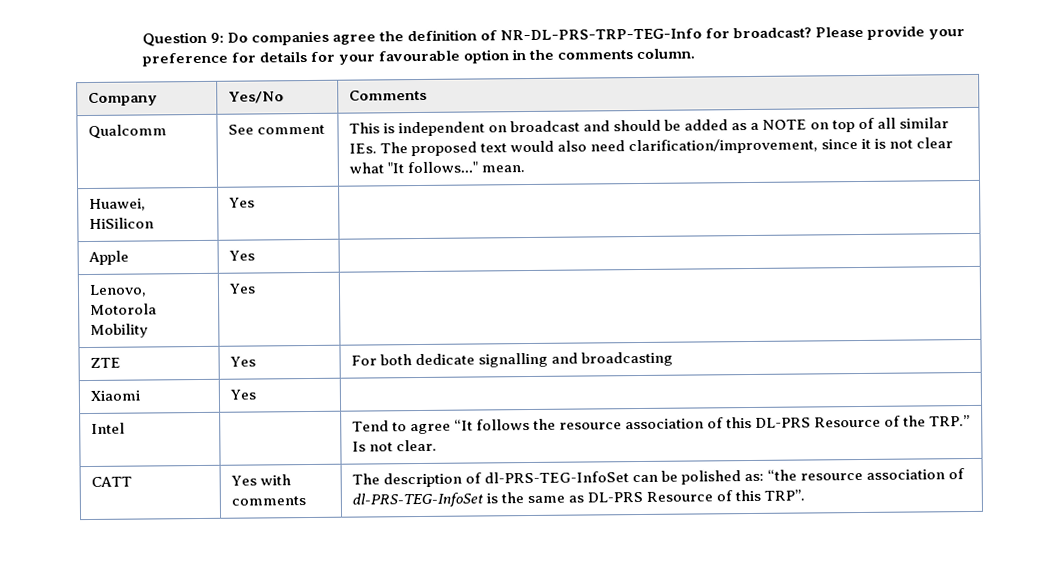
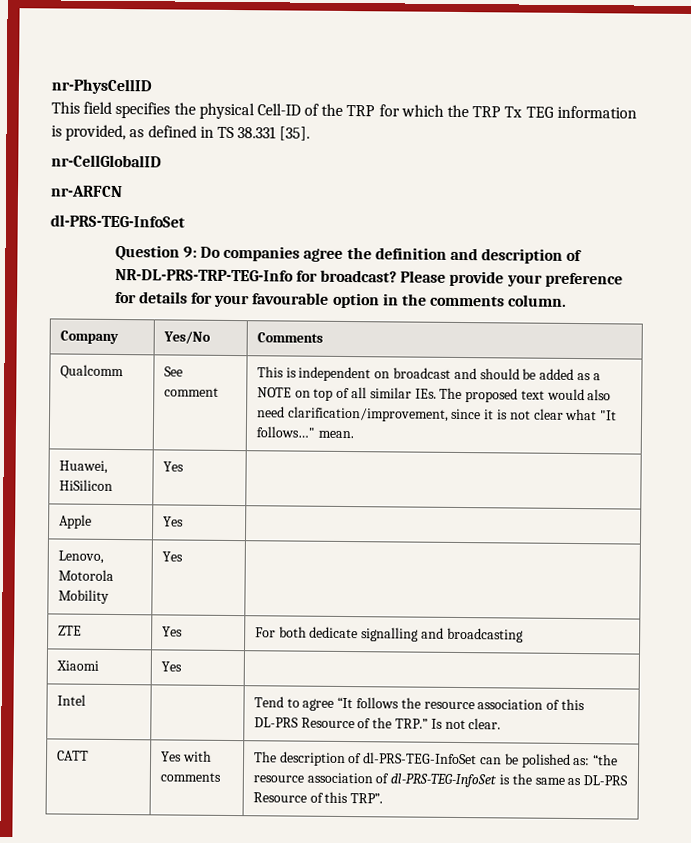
(141, 39) none -> [51,78,152,95] [51,101,637,120] [51,124,311,142] [51,154,162,168] [50,185,123,198] [50,214,185,228] nr-PhysCellID // This field specifies the physical Cell-ID of the TRP for which the TRP Tx TEG information is provided, as defined in TS 38.331 [35]. // nr-CellGlobalID // nr-ARFCN // dl-PRS-TEG-InfoSet //
(477, 35) none -> [449,247,564,264] and description

